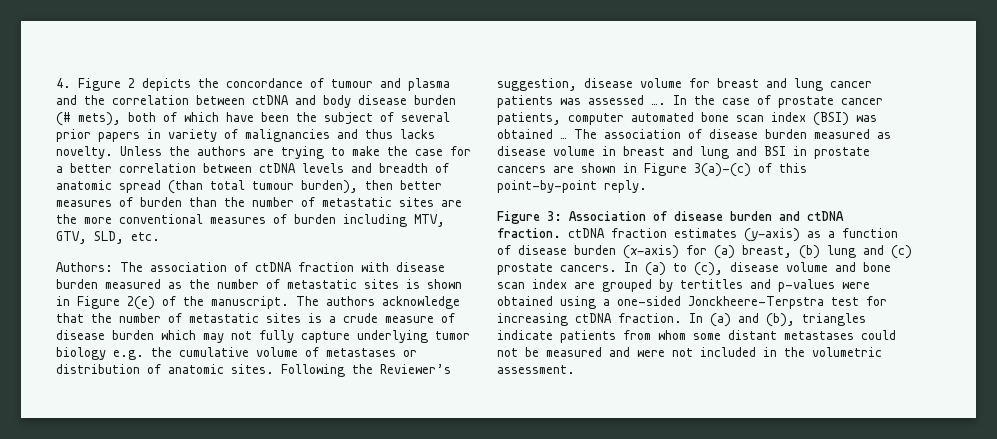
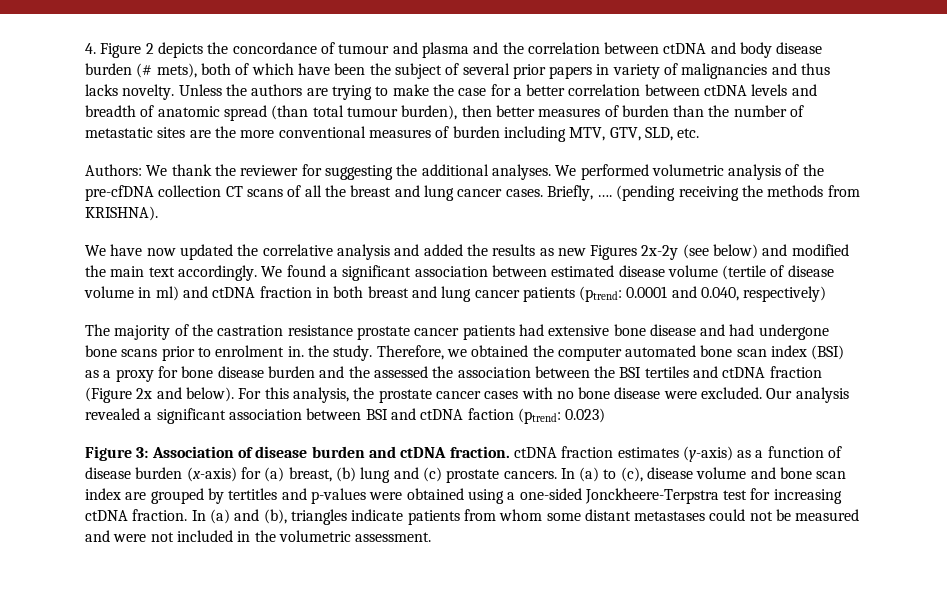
[120,262,445,272] [56,279,462,289] [56,296,460,310] [56,313,455,323] [56,330,470,343] [56,347,417,360] [56,364,451,377] [497,78,710,91] The association of ctDNA fraction with disease burden measured as the number of metastatic sites is shown in Figure 2(e) of the manuscript. The authors acknowledge that the number of metastatic sites is a crude measure of disease burden which may not fully capture underlying tumor biology e.g. the cumulative volume of metastases or distribution of anatomic sites. Following the Reviewer’s suggestion, disease volume for -> [146,164,824,180] [85,185,860,201] [85,206,158,221] [85,244,849,260] [85,265,834,281] [84,286,364,301] We thank the reviewer for suggesting the additional analyses. We performed volumetric analysis of the pre-cfDNA collection CT scans of all the breast and lung cancer cases. Briefly, …. (pending receiving the methods from KRISHNA). // We have now updated the correlative analysis and added the results as new Figures 2x-2y (see below) and modified the main text accordingly. We found a significant association between estimated disease volume (tertile of disease volume in ml) and ctDNA fraction in both
[560,95,883,108] [497,112,561,125] was assessed …. In the case of prostate cancer patients, -> [579,286,827,302] [85,324,829,340] [85,345,554,361] (ptrend: 0.0001 and 0.040, respectively) // The majority of the castration resistance prostate cancer patients had extensive bone disease and had undergone bone scans prior to enrolment in. the study. Therefore, we obtained the
[856,115,877,122] [497,129,891,139] [497,146,870,159] [497,163,807,177] [497,180,647,193] was obtained … The association of disease burden measured as disease volume in breast and lung and BSI in prostate cancers are shown in Figure 3(a)-(c) of this point-by-point reply. -> [85,366,822,382] [85,387,849,403] [85,408,606,424] as a proxy for bone disease burden and the assessed the association between the BSI tertiles and ctDNA fraction (Figure 2x and below). For this analysis, the prostate cancer cases with no bone disease were excluded. Our analysis revealed a significant association between BSI and ctDNA faction (ptrend: 0.023)

